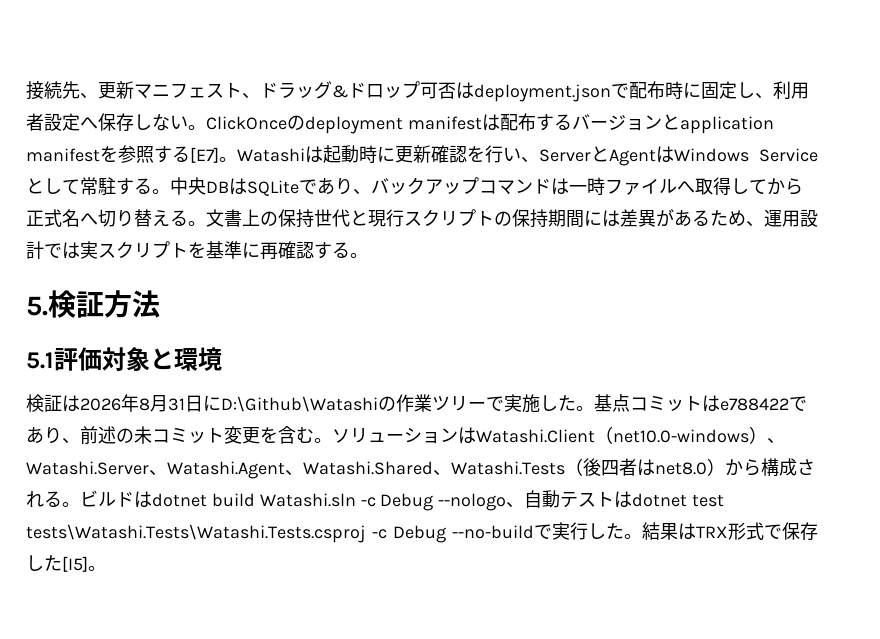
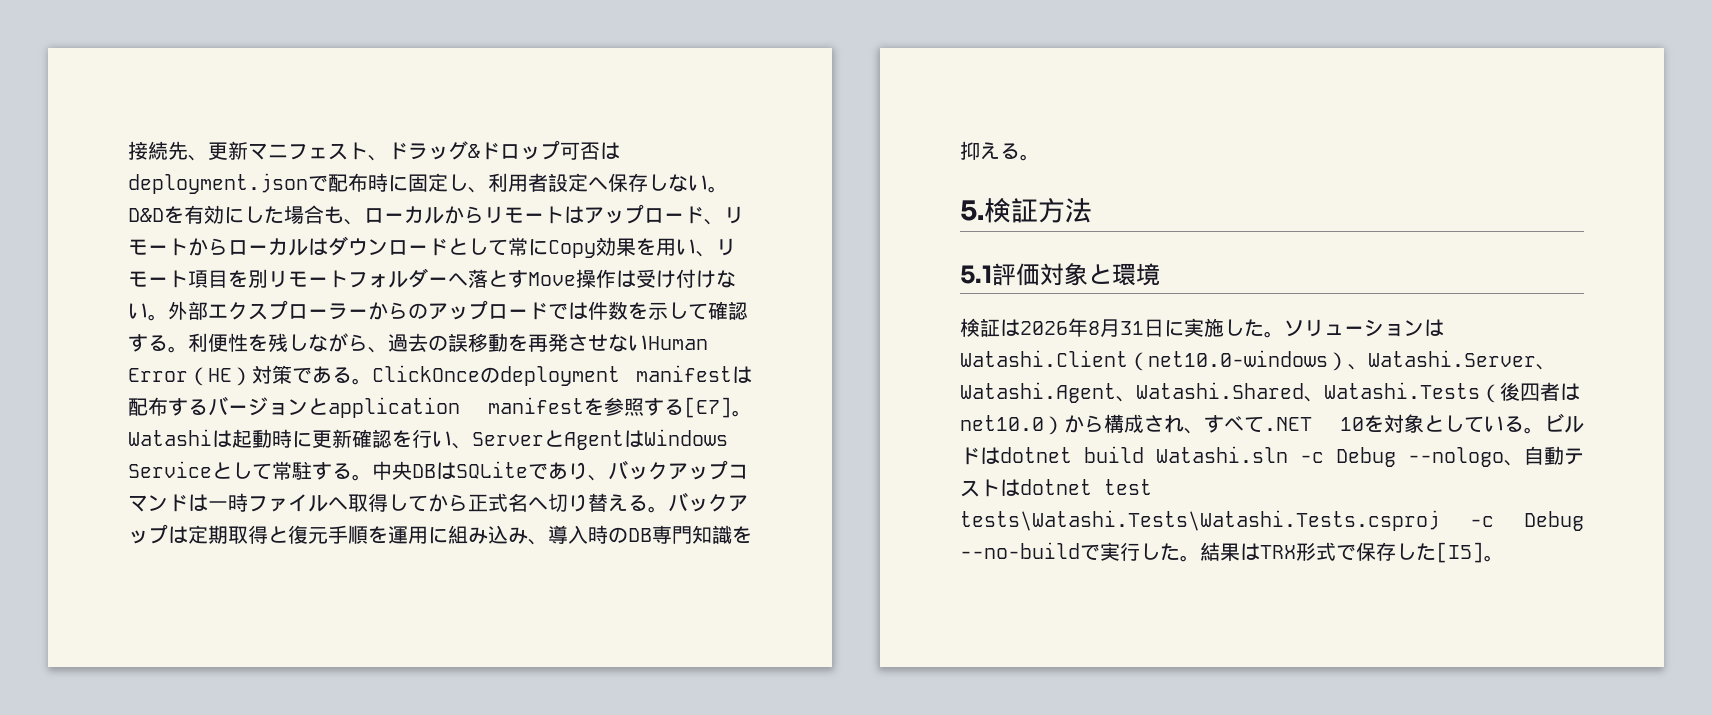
(206, 127) none -> [128,204,744,225] [128,236,736,258] [128,268,736,288] [128,300,748,321] [128,333,708,353] [128,365,372,386] D&Dを有効にした場合も、ローカルからリモートはアップロード、リモートからローカルはダウンロードとして常にCopy効果を用い、リモート項目を別リモートフォルダーへ落とすMove操作は受け付けない。外部エクスプローラーからのアップロードでは件数を示して確認する。利便性を残しながら、過去の誤移動を再発させないHuman Error（HE）対策である。
[206,209,818,228] [26,241,332,260] 文書上の保持世代と現行スクリプトの保持期間には差異があるため、運用設計では実スクリプトを基準に再確認す -> [668,492,748,512] [128,524,752,545] [960,141,1000,160] バックアップは定期取得と復元手順を運用に組み込み、導入時のDB専門知識を抑え
[221,394,807,413] [26,426,314,444] D:\Github\Watashiの作業ツリーで実施した。基点コミットはe788422であり、前述の未コミット変更を含む -> [1184,318,1264,337] 実施した
[655,462,707,475] net8.0 -> [960,415,1044,431] net10.0
(44, 499) none -> [1184,414,1504,434] 、すべて.NET 10を対象としてい

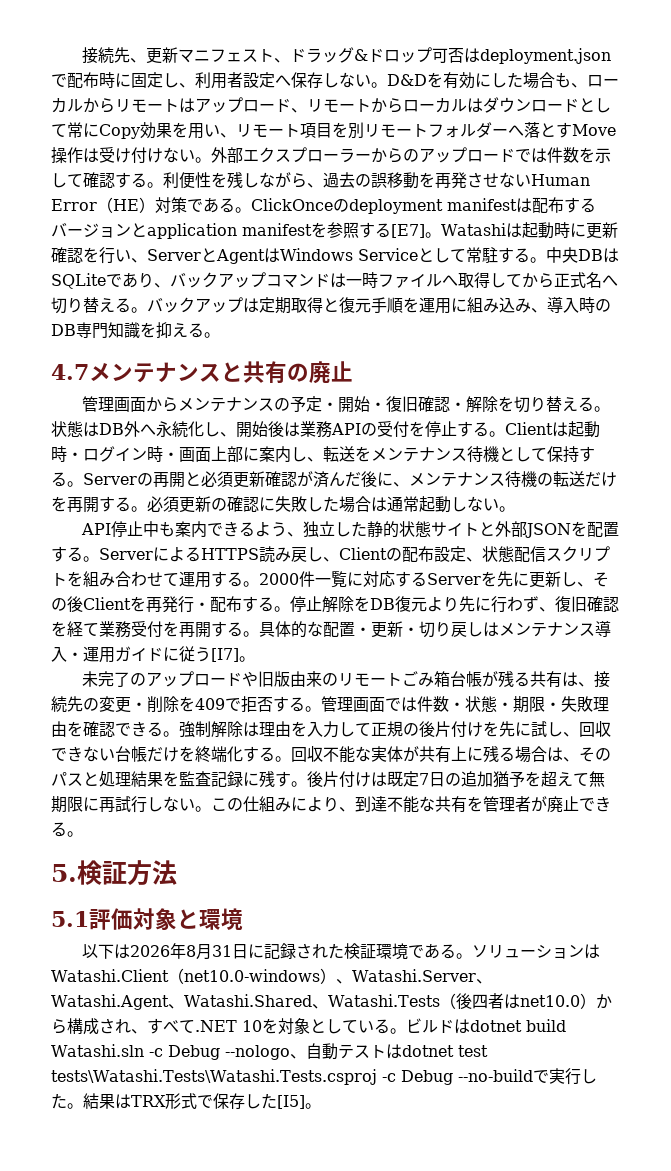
(1040, 157) none -> [51,361,353,384] [81,396,610,413] [51,421,600,438] [51,446,595,463] [51,471,617,488] [51,496,515,513] [80,521,619,538] [51,546,610,562] [51,571,609,588] [51,596,619,613] [51,620,611,638] [51,646,255,663] [81,671,610,688] [51,696,609,713] [51,721,611,738] [51,746,611,763] [51,771,605,788] [51,796,611,813] [51,822,83,837] // 4.7メンテナンスと共有の廃止 // 管理画面からメンテナンスの予定・開始・復旧確認・解除を切り替える。状態はDB外へ永続化し、開始後は業務APIの受付を停止する。Clientは起動時・ログイン時・画面上部に案内し、転送をメンテナンス待機として保持する。Serverの再開と必須更新確認が済んだ後に、メンテナンス待機の転送だけを再開する。必須更新の確認に失敗した場合は通常起動しない。 // API停止中も案内できるよう、独立した静的状態サイトと外部JSONを配置する。ServerによるHTTPS読み戻し、Clientの配布設定、状態配信スクリプトを組み合わせて運用する。2000件一覧に対応するServerを先に更新し、その後Clientを再発行・配布する。停止解除をDB復元より先に行わず、復旧確認を経て業務受付を再開する。具体的な配置・更新・切り戻しはメンテナンス導入・運用ガイドに従う[I7]。 // 未完了のアップロードや旧版由来のリモートごみ箱台帳が残る共有は、接続先の変更・削除を409で拒否する。管理画面では件数・状態・期限・失敗理由を確認できる。強制解除は理由を入力して正規の後片付けを先に試し、回収できない台帳だけを終端化する。回収不能な実体が共有上に残る場合は、そのパスと処理結果を監査記録に残す。後片付けは既定7日の追加猶予を超えて無期限に再試行しない。この仕組みにより、到達不能な共有を管理者が廃止できる。
[960,318,1000,337] 検証 -> [81,944,114,959] 以下
[1184,318,1264,337] 実施した -> [263,943,456,960] 記録された検証環境である

